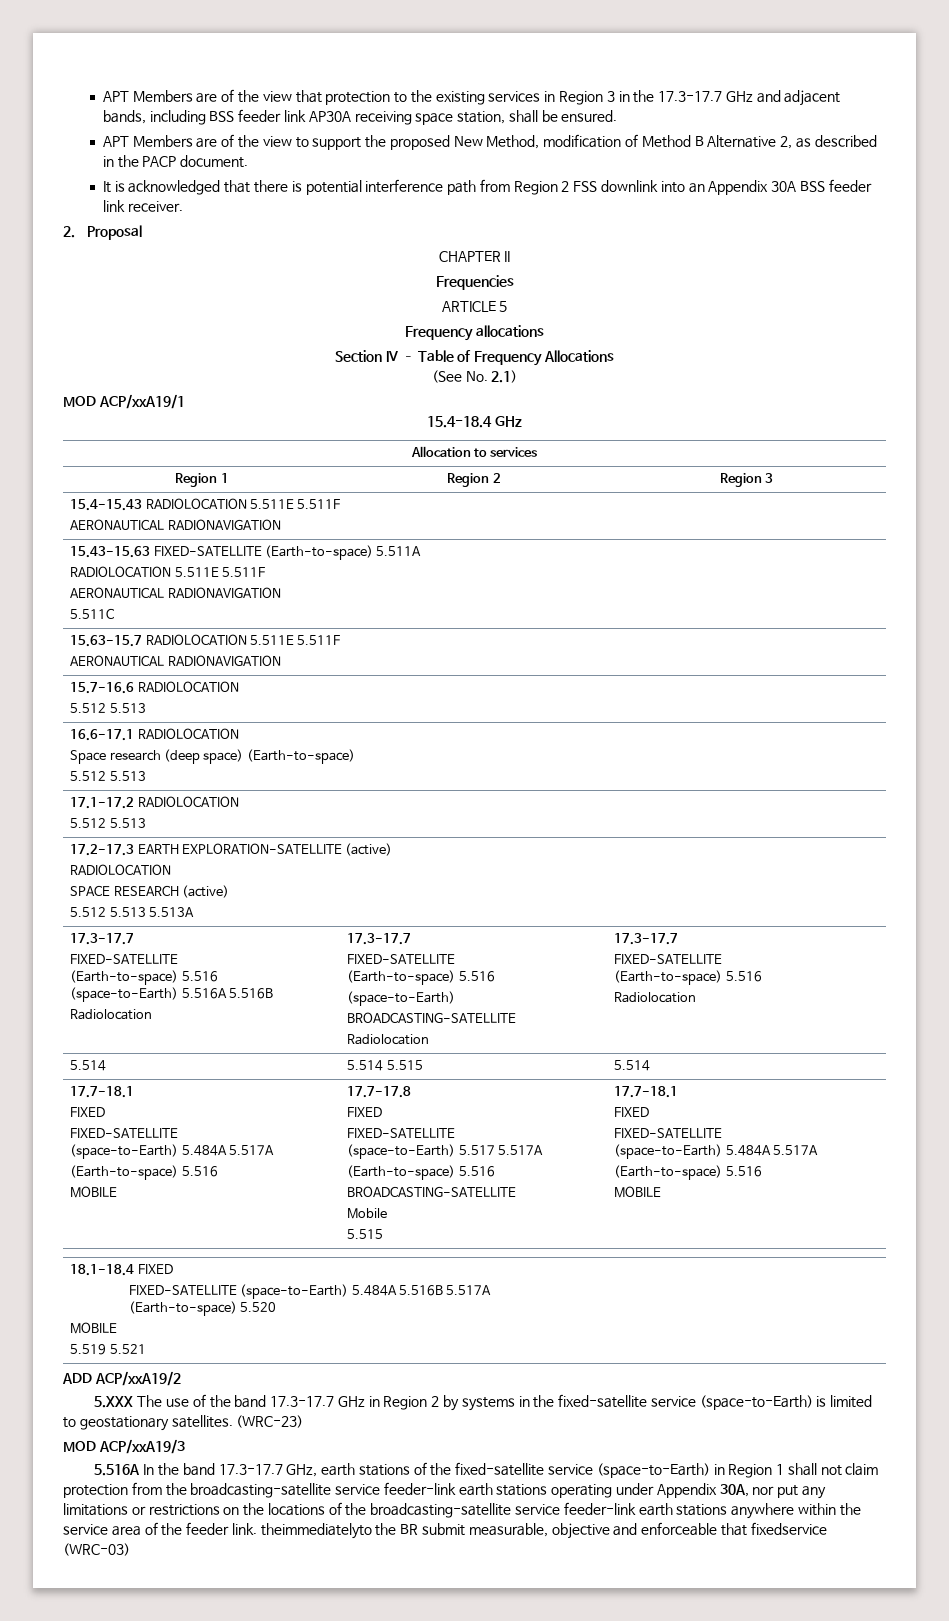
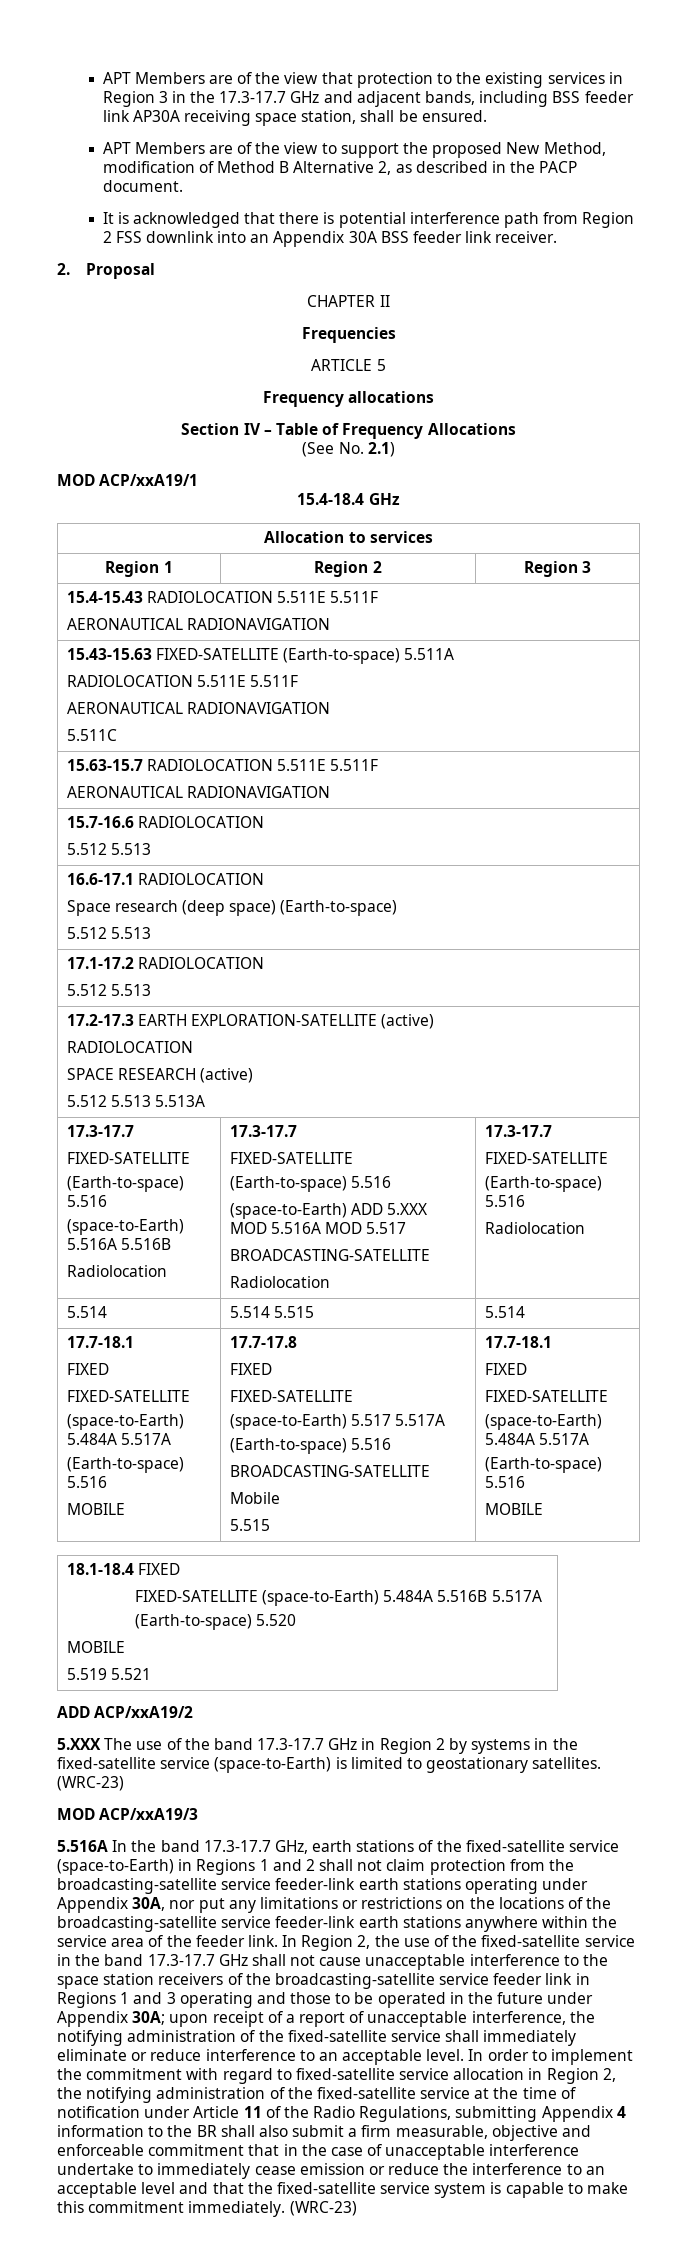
(456, 998) none -> [350,1203,428,1215] [229,1222,407,1234] ADD 5.XXX MOD 5.516A MOD 5.517
[728,1464,785,1478] Region 1 -> [196,1859,315,1875] Regions 1 and 2
[260,1522,827,1539] [63,1543,130,1556] theimmediatelyto the BR submit measurable, objective and enforceable that fixedservice (WRC-03) -> [282,1935,635,1951] [57,1954,609,1970] [57,1973,590,1989] [57,1992,594,2008] [57,2011,595,2027] [57,2030,577,2046] [57,2049,634,2065] [57,2068,616,2084] [57,2087,576,2103] [57,2106,626,2122] [57,2125,592,2141] [57,2144,580,2160] [57,2163,605,2179] [57,2182,629,2198] [57,2201,357,2217] In Region 2, the use of the fixed-satellite service in the band 17.3-17.7 GHz shall not cause unacceptable interference to the space station receivers of the broadcasting-satellite service feeder link in Regions 1 and 3 operating and those to be operated in the future under Appendix 30A; upon receipt of a report of unacceptable interference, the notifying administration of the fixed-satellite service shall immediately eliminate or reduce interference to an acceptable level. In order to implement the commitment with regard to fixed-satellite service allocation in Region 2, the notifying administration of the fixed-satellite service at the time of notification under Article 11 of the Radio Regulations, submitting Appendix 4 information to the BR shall also submit a firm measurable, objective and enforceable commitment that in the case of unacceptable interference undertake to immediately cease emission or reduce the interference to an acceptable level and that the fixed-satellite service system is capable to make this commitment immediately. (WRC-23)

